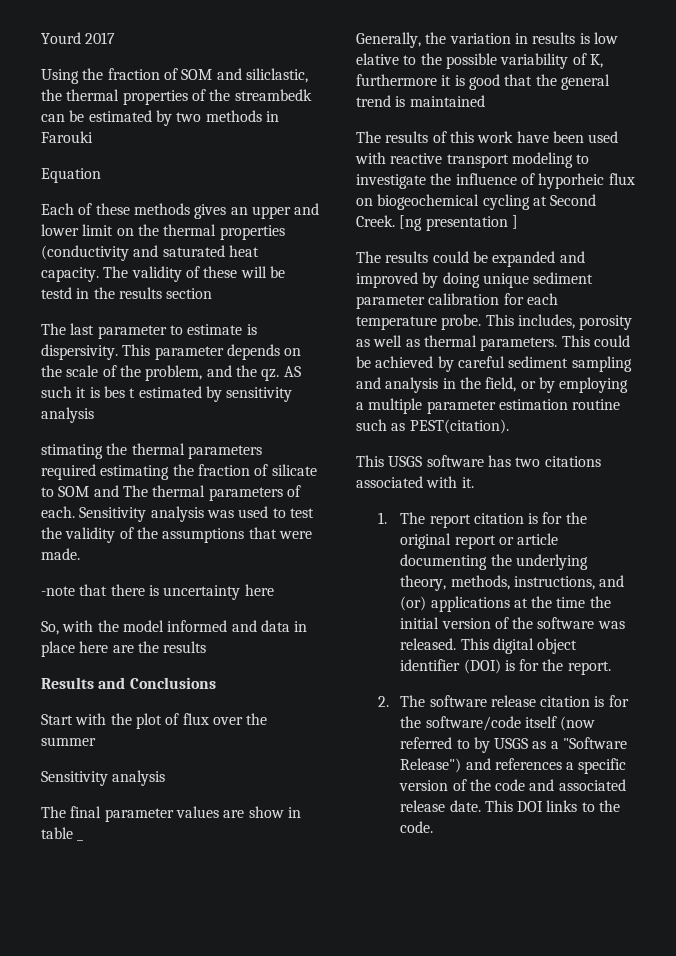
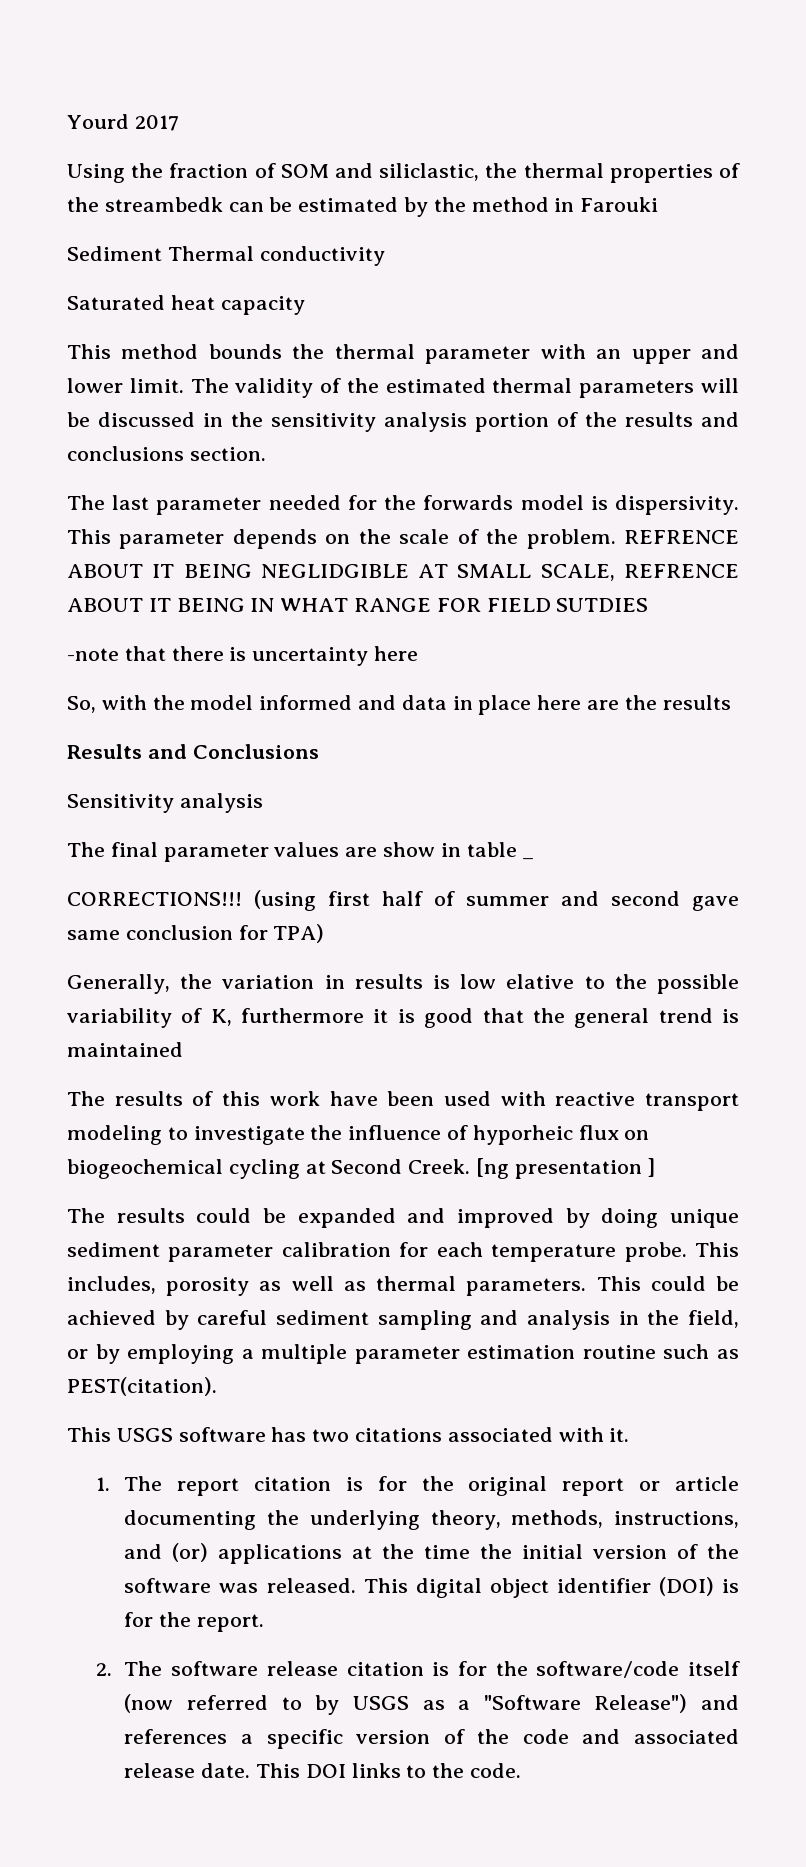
[176,110,262,122] two methods -> [433,197,549,212] the method
[41,168,101,183] [41,203,320,219] [41,224,285,240] [41,245,259,261] [41,266,238,282] Equation // Each of these methods gives an upper and lower limit on the thermal properties (conductivity and saturated heat capacity. The validity of these -> [67,246,385,266] [67,295,305,315] [67,344,740,364] [67,378,695,398] Sediment Thermal conductivity // Saturated heat capacity // This method bounds the thermal parameter with an upper and lower limit. The validity of the estimated thermal parameters
[41,287,213,299] [41,323,243,339] testd in the results section // The last parameter to estimate -> [98,412,739,432] [67,446,266,461] [67,495,584,515] discussed in the sensitivity analysis portion of the results and conclusions section. // The last parameter needed for the forwards model
[145,365,301,381] [41,386,293,402] [41,407,94,423] [41,443,262,459] [41,464,317,480] [41,485,301,501] [41,506,314,522] [41,527,312,543] [41,548,80,560] problem, and the qz. AS such it is bes t estimated by sensitivity analysis // stimating the thermal parameters required estimating the fraction of silicate to SOM and The thermal parameters of each. Sensitivity analysis was used to test the validity of the assumptions that were made. -> [526,529,740,549] [67,564,740,581] [67,598,649,612] problem. REFRENCE ABOUT IT BEING NEGLIDGIBLE AT SMALL SCALE, REFRENCE ABOUT IT BEING IN WHAT RANGE FOR FIELD SUTDIES
[41,713,268,729] [41,737,96,746] // Start with the plot of flux over the summer -> (319, 751) none
(84, 840) none -> [67,890,739,911] [67,924,325,943] // CORRECTIONS!!! (using first half of summer and second gave same conclusion for TPA)

